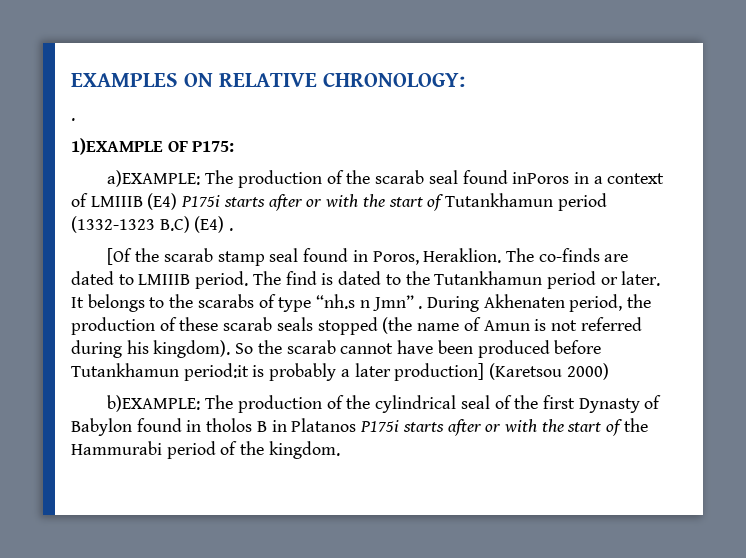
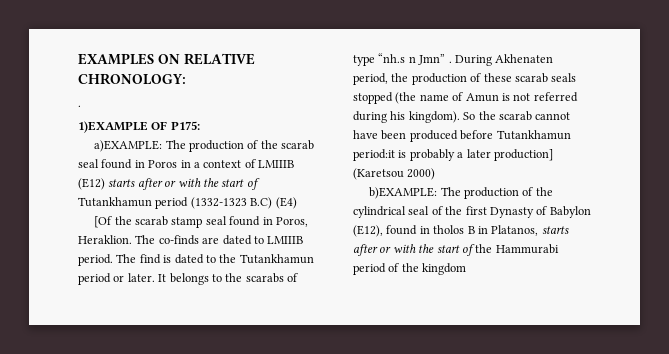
[512,172,570,184] inPoros -> [134,160,178,168] in Poros
[147,193,221,210] (E4) P175i -> [78,178,105,190] (E12)
[229,228,234,231] . -> (297, 203) none
(132, 427) none -> [353,225,383,237] (E12),
[291,418,400,432] Platanos P175i -> [491,225,539,236] Platanos,
[268,441,340,459] kingdom. -> [422,263,467,275] kingdom

